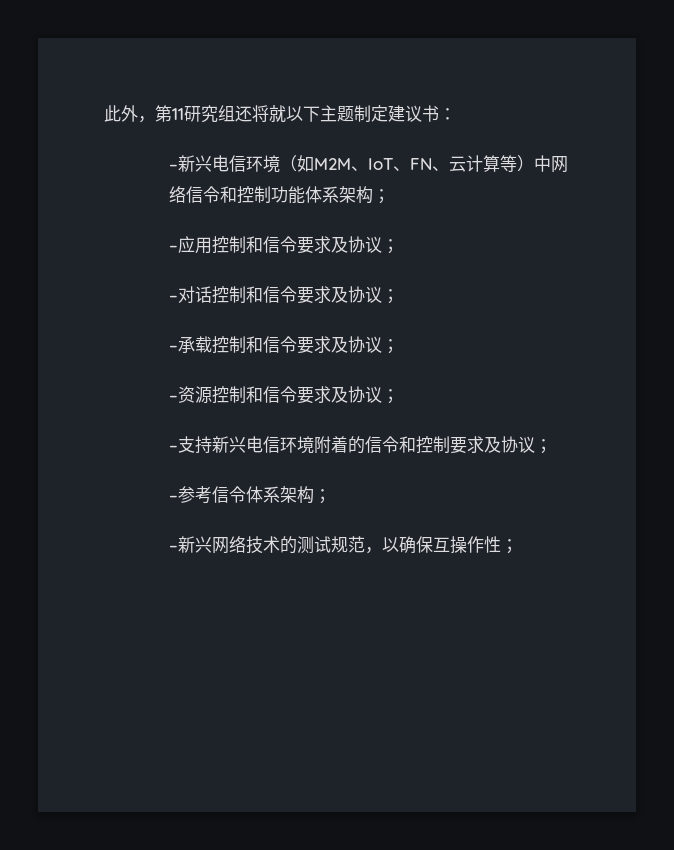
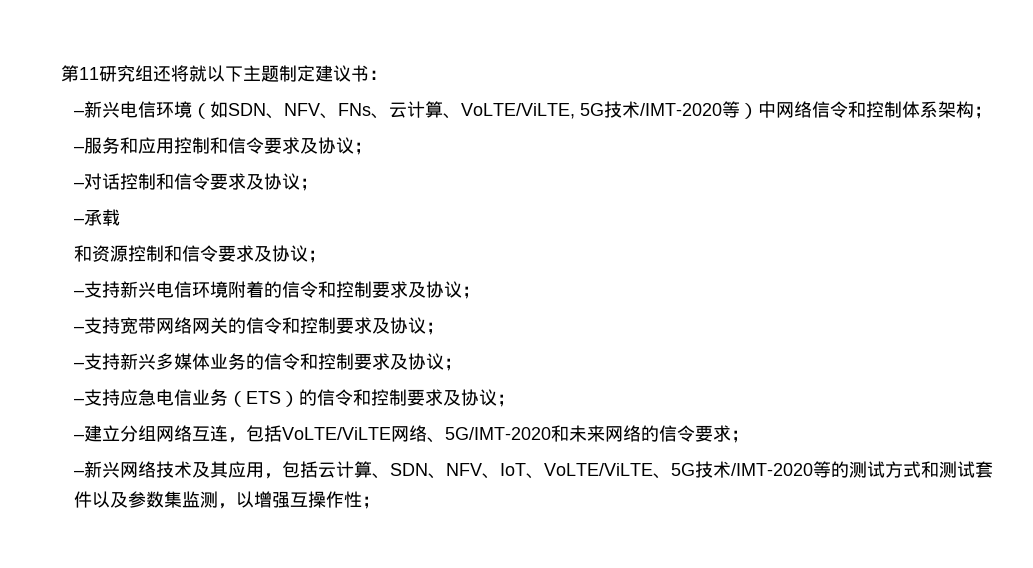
[104,105,155,123] 此外， -> (61, 73) none
[313,155,500,172] M2M、IoT、FN、云计算 -> [228,101,723,119] SDN、NFV、FNs、云计算、VoLTE/ViLTE, 5G技术/IMT-2020
[270,186,390,204] [168,245,178,251] 功能体系架构； // – -> [902,101,993,119] [74,137,139,154] 体系架构； // –服务和
[211,336,399,354] [168,395,178,401] 控制和信令要求及协议； // – -> [74,245,93,262] // 和
[177,486,314,504] 参考信令体系架构 -> [84,317,445,335] [74,353,463,371] [74,389,516,407] [74,425,732,443] 支持宽带网络网关的信令和控制要求及协议； // –支持新兴多媒体业务的信令和控制要求及协议； // –支持应急电信业务（ETS）的信令和控制要求及协议； // –建立分组网络互连，包括VoLTE/ViLTE网络、5G/IMT-2020和未来网络的信令要求
[279,536,433,554] 的测试规范，以确保 -> [192,461,994,479] [74,491,291,509] 及其应用，包括云计算、SDN、NFV、IoT、VoLTE/ViLTE、5G技术/IMT-2020等的测试方式和测试套件以及参数集监测，以增强

